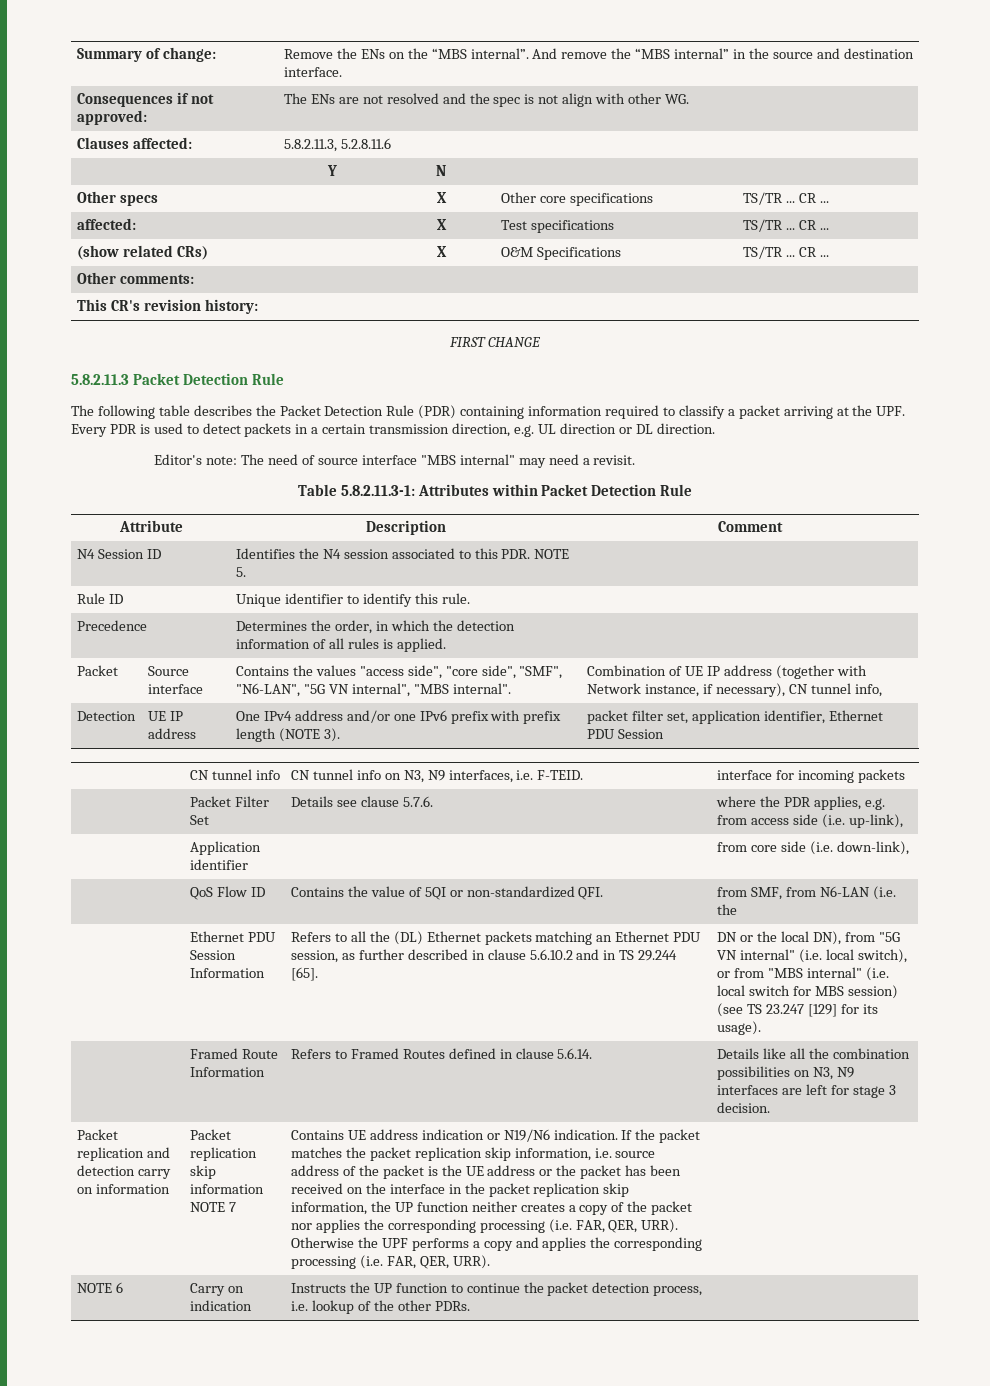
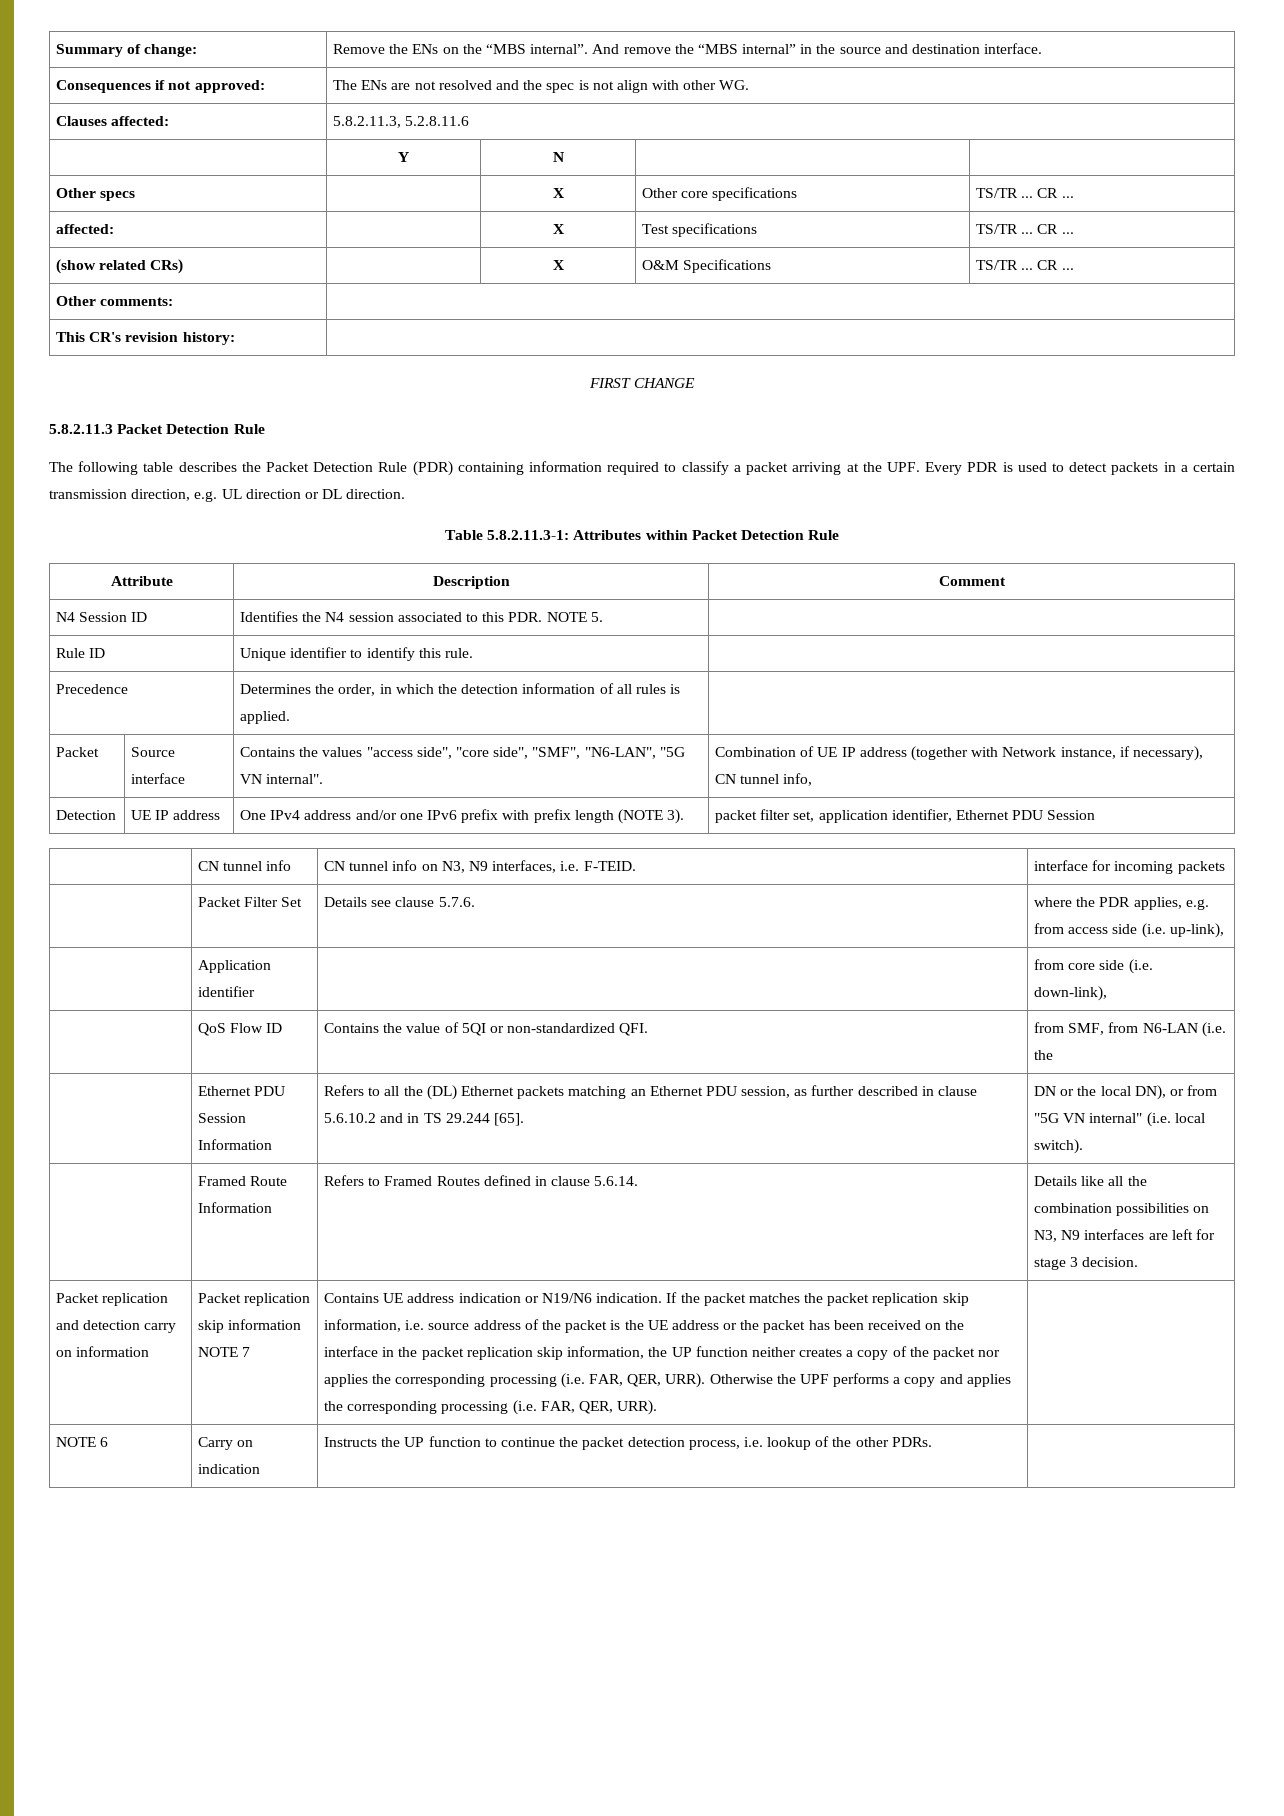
[154,454,636,468] // Editor's note: The need of source interface "MBS internal" may need a revisit. -> (406, 494) none
[351,683,449,697] internal", "MBS -> (263, 779) none
(841, 938) none -> [1170,1089,1185,1096] or
[857,949,907,963] [717,967,889,981] [717,985,898,999] [717,1003,878,1017] [717,1021,762,1035] switch), or from "MBS internal" (i.e. local switch for MBS session) (see TS 23.247 [129] for its usage). -> [1034,1139,1084,1154] switch).

